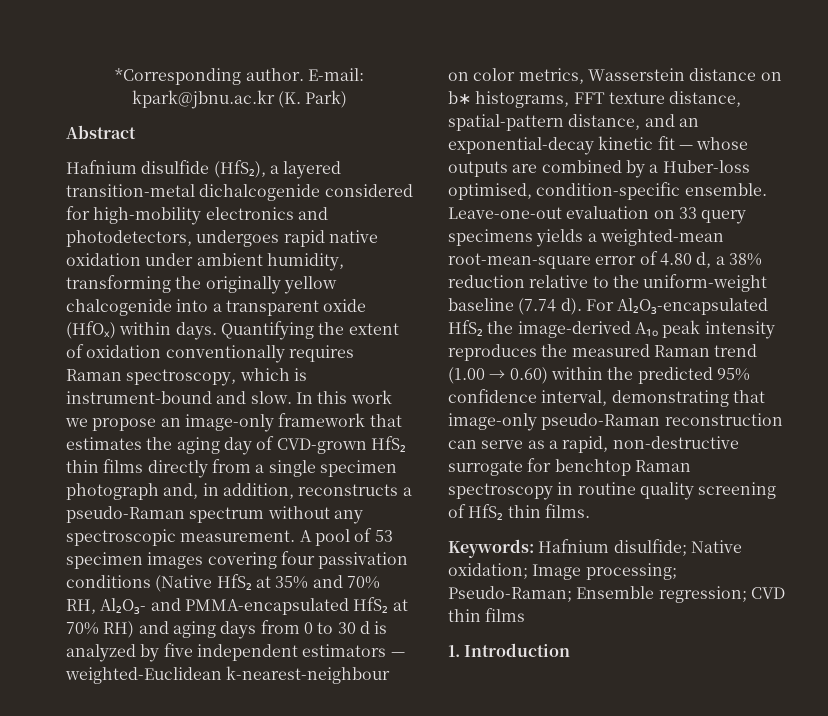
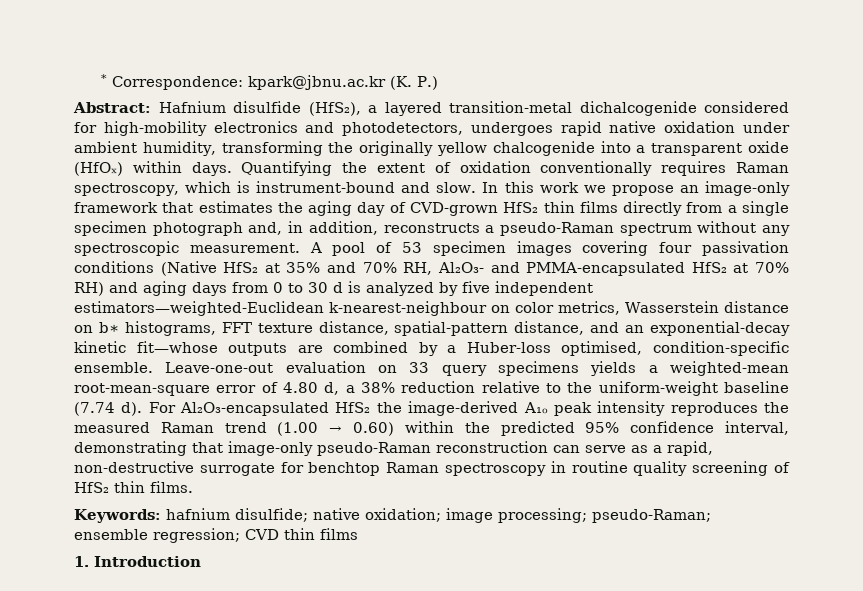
[115,68,364,85] [131,90,348,109] [66,125,136,139] *Corresponding author. E-mail: kpark@jbnu.ac.kr (K. Park) // Abstract // -> [101,74,439,90] [73,102,151,113] * Correspondence: kpark@jbnu.ac.kr (K. P.) // Abstract:
[302,644,405,657] [65,667,222,684] estimators — weighted-Euclidean -> [74,301,324,316] estimators—weighted-Euclidean
[657,136,749,150] fit — whose -> [136,341,218,353] fit—whose
[538,539,742,556] [448,563,677,580] [448,586,655,602] Hafnium disulfide; Native oxidation; Image processing; Pseudo-Raman; Ensemble -> [166,508,711,523] [74,529,148,540] hafnium disulfide; native oxidation; image processing; pseudo-Raman; ensemble

